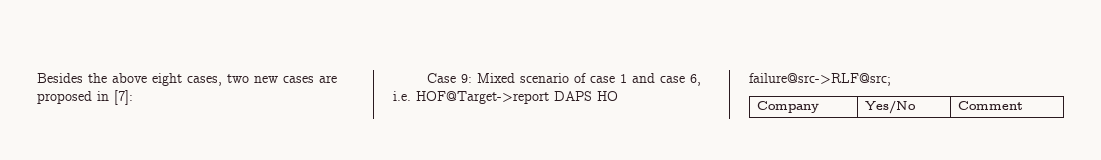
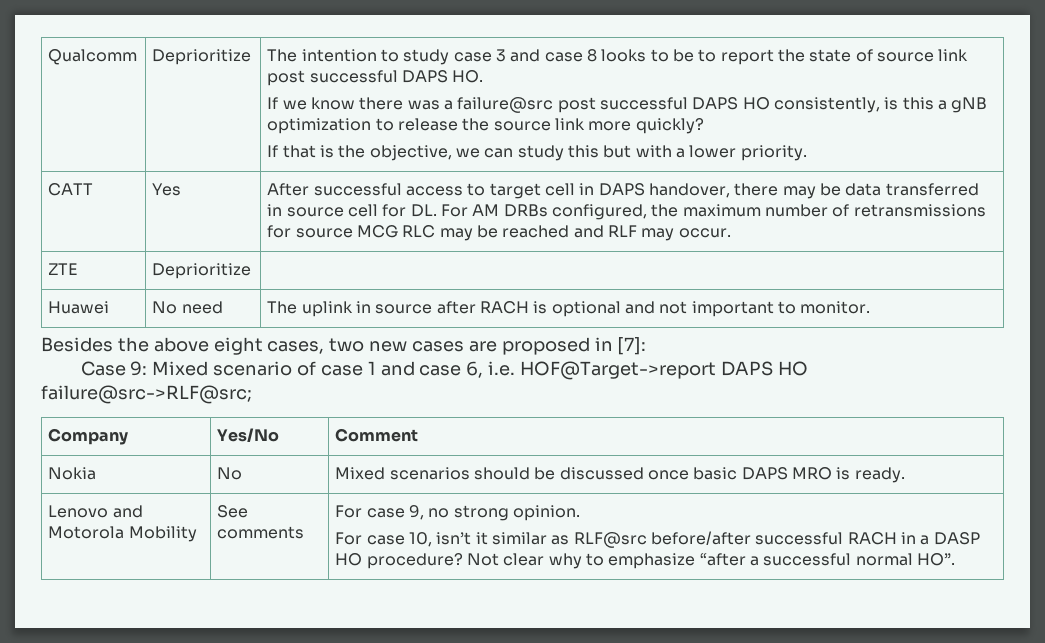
(37, 78) none -> [48,49,138,65] [152,49,252,65] [267,49,969,65] [267,70,484,86] [267,97,988,113] [267,118,704,134] [267,145,807,161] [48,183,94,196] [152,183,182,196] [267,183,979,199] [267,204,986,220] [267,225,731,241] [48,263,79,275] [152,263,252,279] [48,301,110,314] [152,301,223,314] [267,301,871,317] Qualcomm | Deprioritize | The intention to study case 3 and case 8 looks to be to report the state of source link post successful DAPS HO. // If we know there was a failure@src post successful DAPS HO consistently, is this a gNB optimization to release the source link more quickly? // If that is the objective, we can study this but with a lower priority. // CATT | Yes | After successful access to target cell in DAPS handover, there may be data transferred in source cell for DL. For AM DRBs configured, the maximum number of retransmissions for source MCG RLC may be reached and RLF may occur. // ZTE | Deprioritize | // Huawei | No need | The uplink in source after RACH is optional and not important to monitor. //
(1024, 105) none -> [48,467,97,480] [217,467,243,480] [335,467,905,483] [48,505,143,518] [48,526,197,542] [217,505,249,518] [217,526,305,539] [335,505,581,521] [335,531,980,548] [335,553,955,569] // Nokia | No | Mixed scenarios should be discussed once basic DAPS MRO is ready. // Lenovo and Motorola Mobility | See comments | For case 9, no strong opinion. // For case 10, isn’t it similar as RLF@src before/after successful RACH in a DASP HO procedure? Not clear why to emphasize “after a successful normal HO”.

